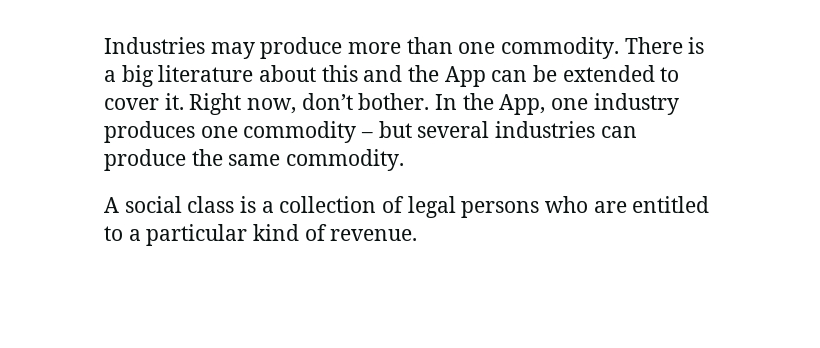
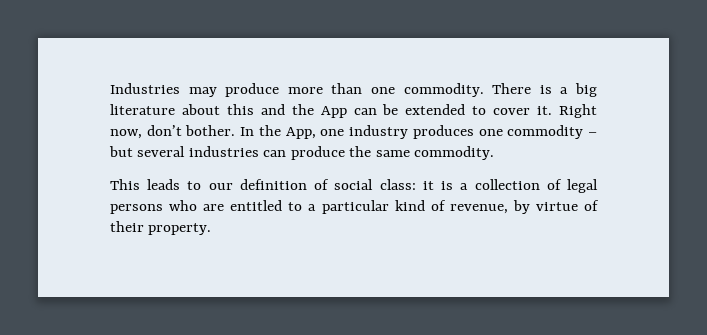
[104,196,235,213] A social class -> [110,179,434,190] This leads to our definition of social class: it
[330,229,418,241] revenue. -> [449,200,599,214] [110,221,212,235] revenue, by virtue of their property.

